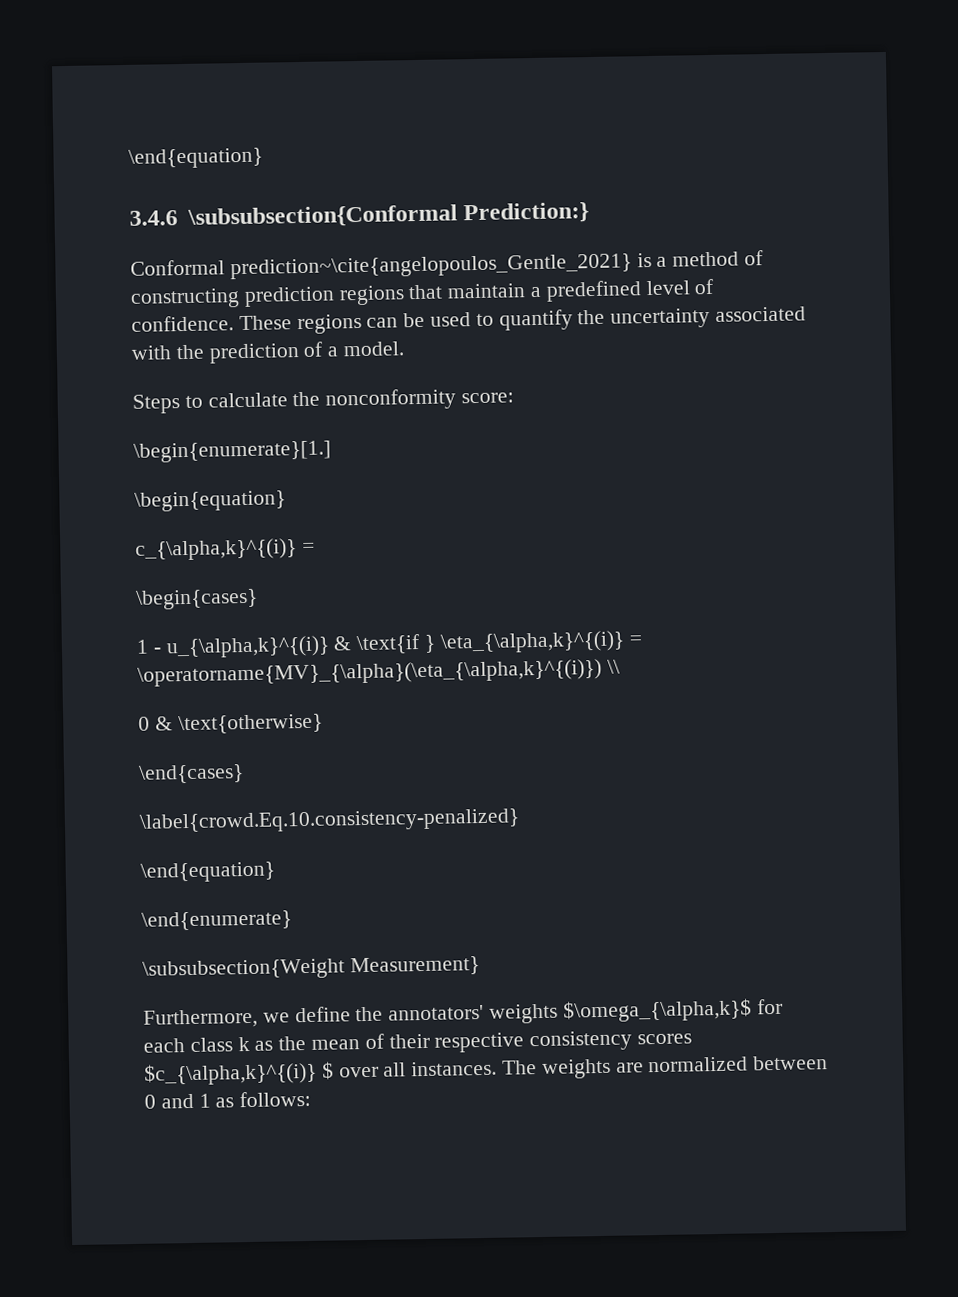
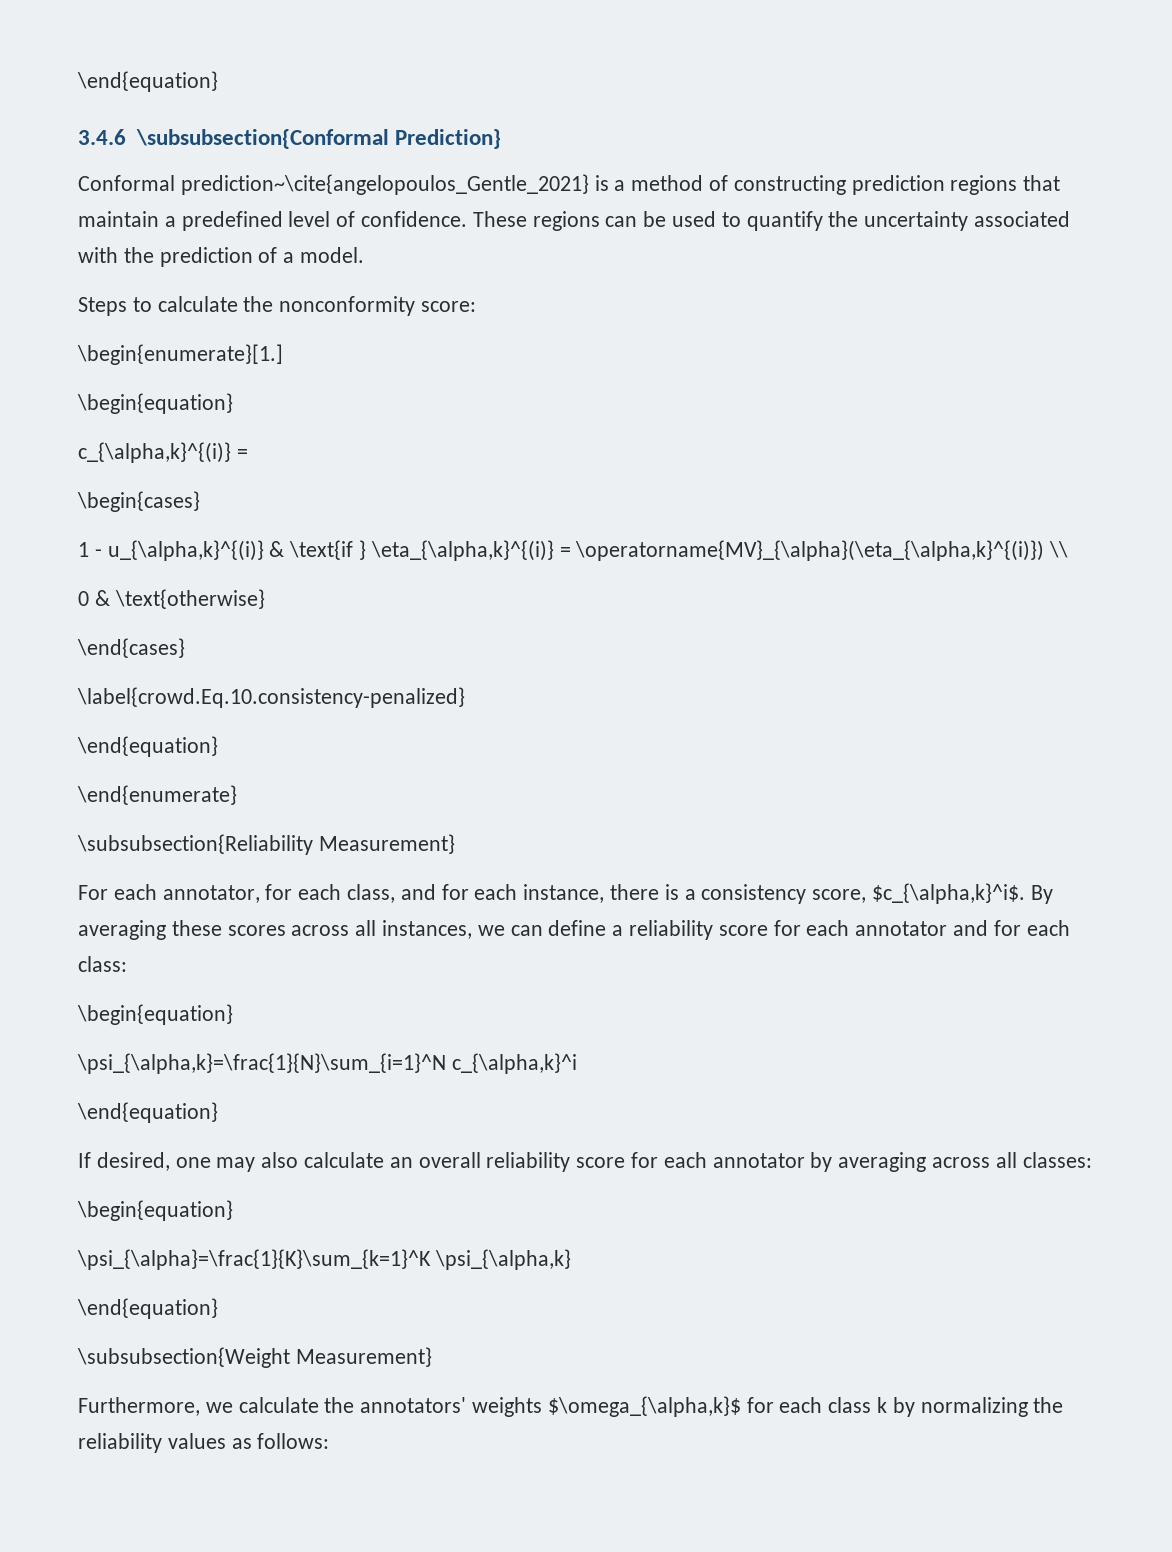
[463,202,590,225] Prediction:} -> [394,129,501,149] Prediction}
(292, 920) none -> [77,834,455,855] [78,883,1053,904] [78,920,1070,940] [78,956,127,972] [77,1004,233,1025] [77,1053,577,1074] [77,1102,218,1123] [78,1152,1092,1172] [77,1200,233,1221] [77,1249,571,1270] [77,1298,218,1319] // \subsubsection{Reliability Measurement} // For each annotator, for each class, and for each instance, there is a consistency score, $c_{\alpha,k}^i$. By averaging these scores across all instances, we can define a reliability score for each annotator and for each class: // \begin{equation} // \psi_{\alpha,k}=\frac{1}{N}\sum_{i=1}^N c_{\alpha,k}^i // \end{equation} // If desired, one may also calculate an overall reliability score for each annotator by averaging across all classes: // \begin{equation} // \psi_{\alpha}=\frac{1}{K}\sum_{k=1}^K \psi_{\alpha,k} // \end{equation}
[294,1006,351,1023] define -> [238,1397,319,1413] calculate
[254,1030,693,1053] [144,1055,829,1086] [144,1093,211,1109] as the mean of their respective consistency scores $c_{\alpha,k}^{(i)} $ over all instances. The weights are normalized between 0 and 1 -> [892,1397,1064,1417] [78,1433,226,1453] by normalizing the reliability values

